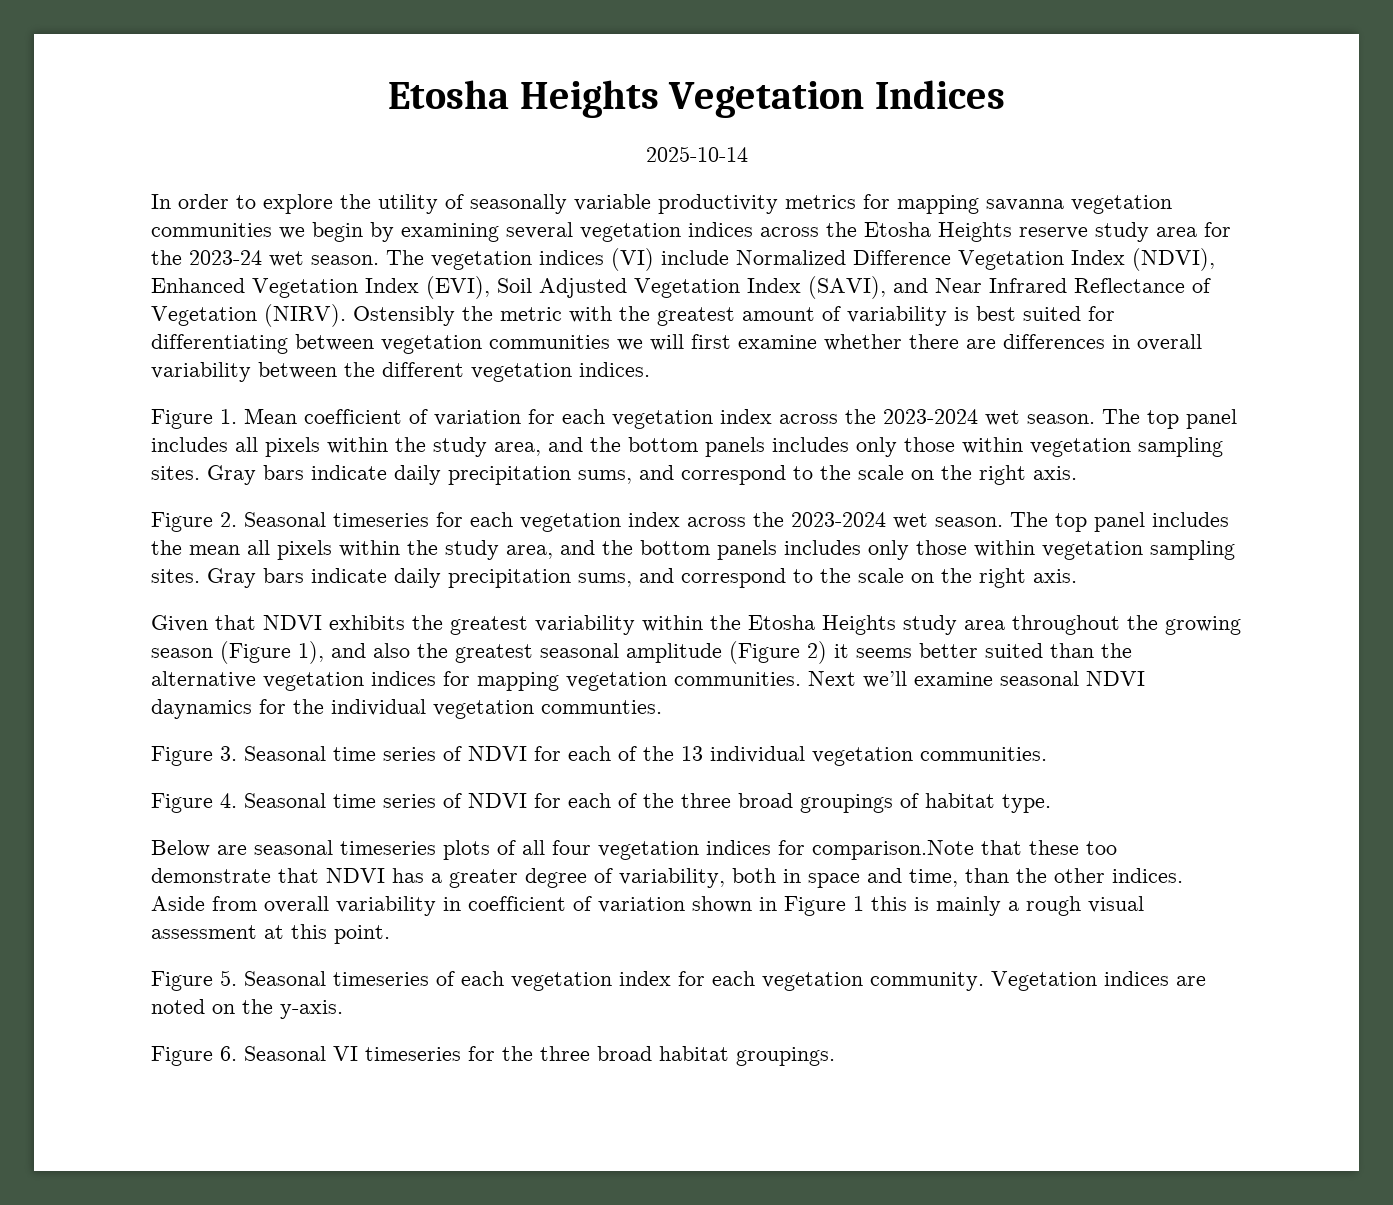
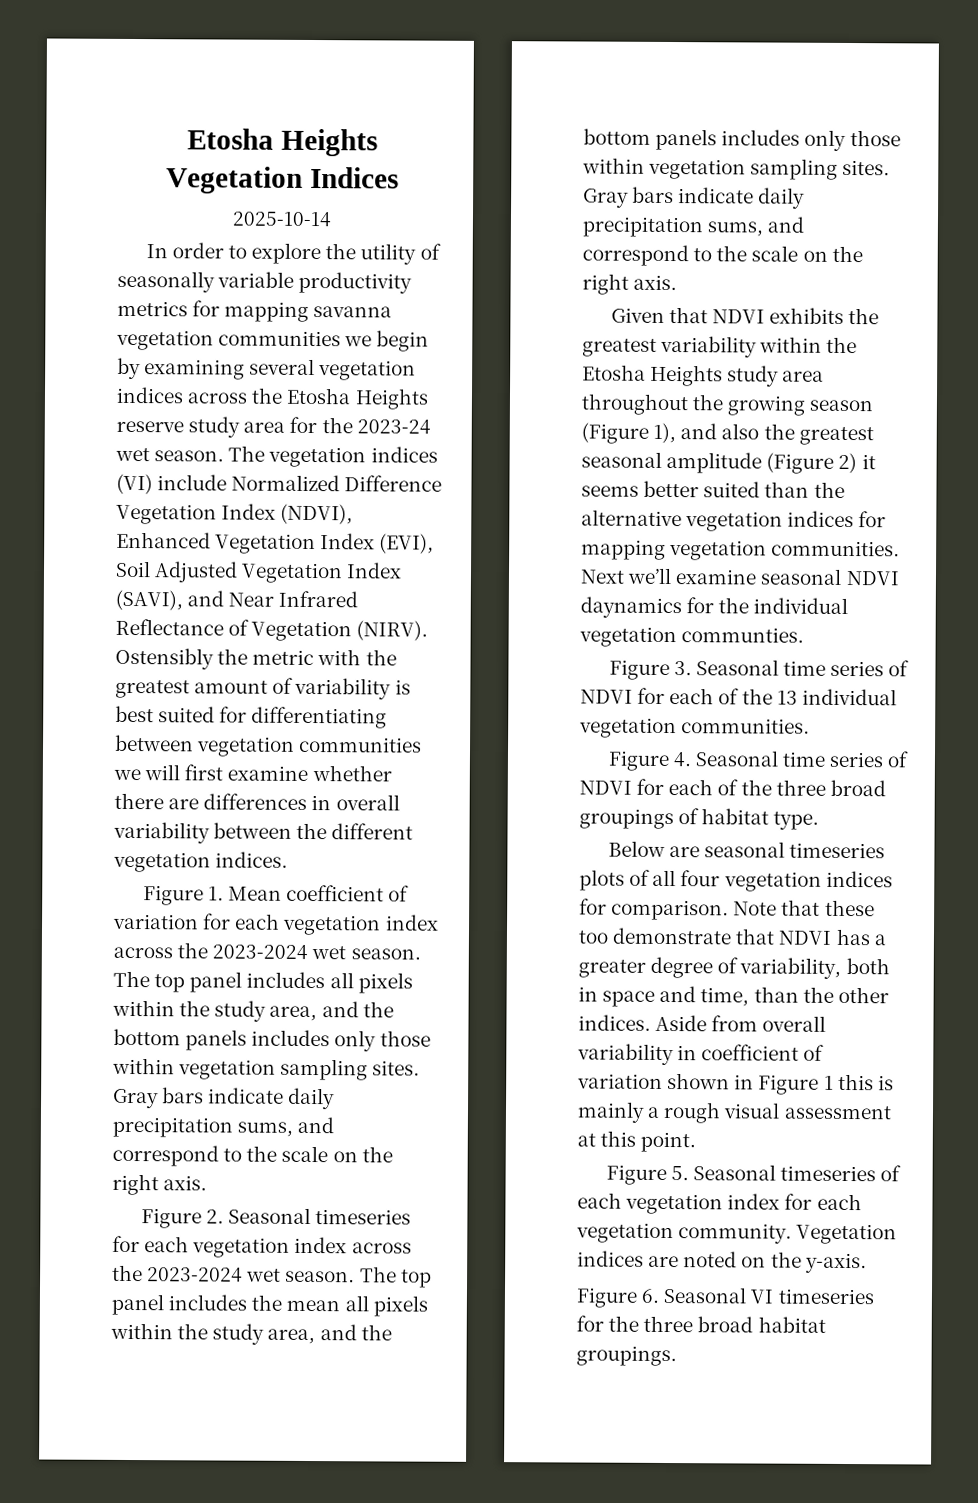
[812,840,974,860] comparison.Note -> [611,899,778,921] comparison. Note

